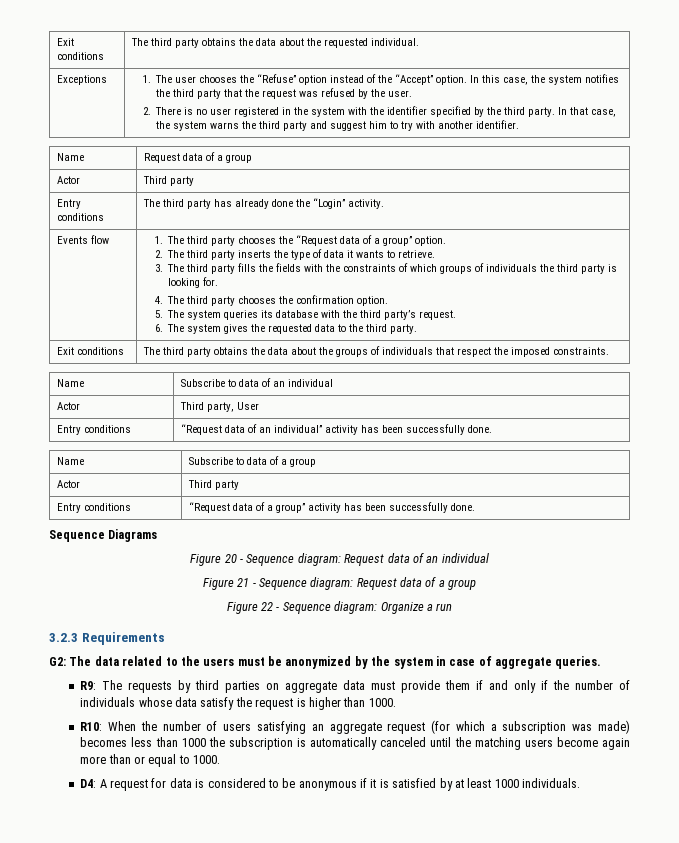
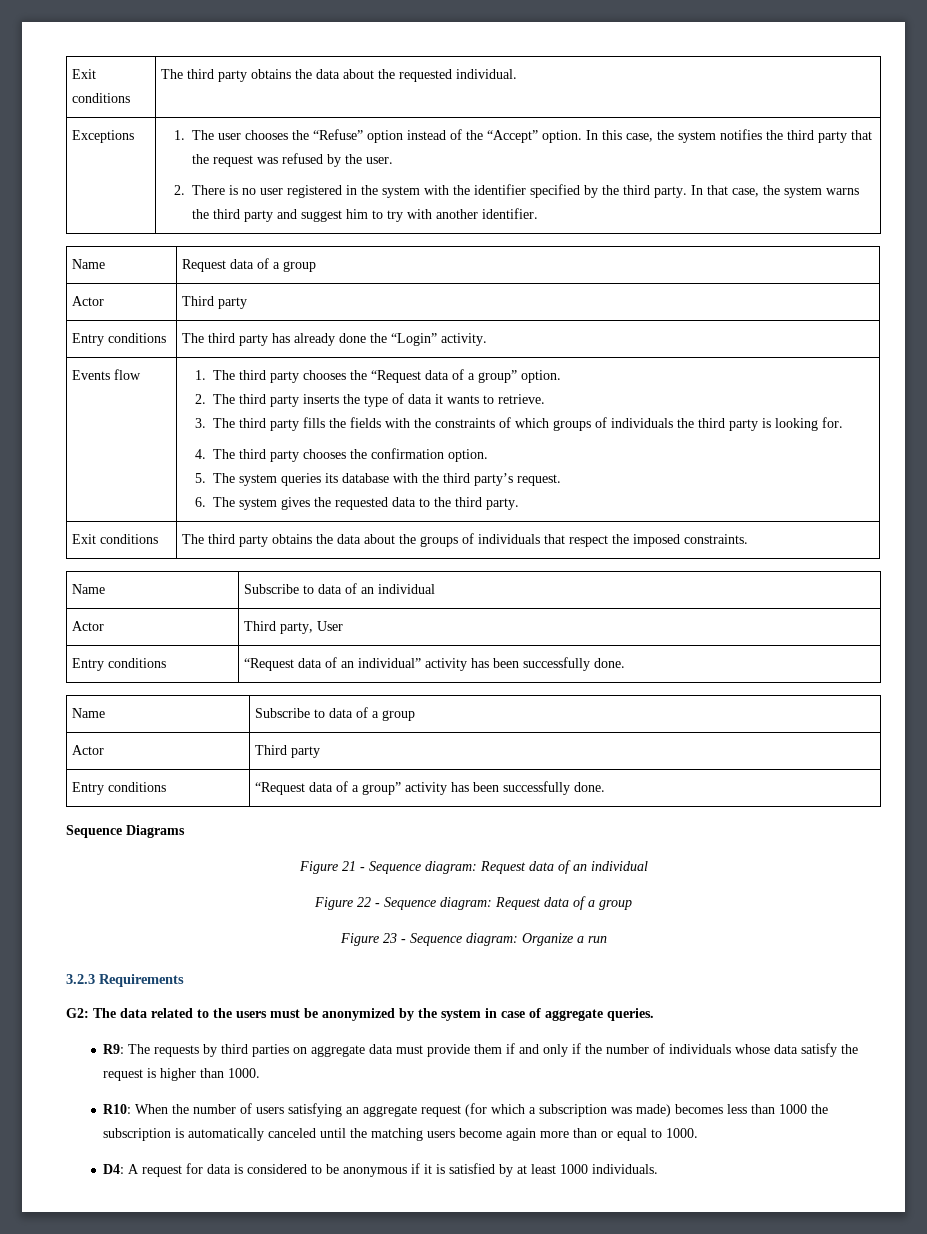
[224,554,237,563] 20 -> [341,861,356,871] 21
[237,578,250,587] 21 -> [357,897,371,907] 22
[261,602,274,611] 22 -> [382,933,397,943] 23

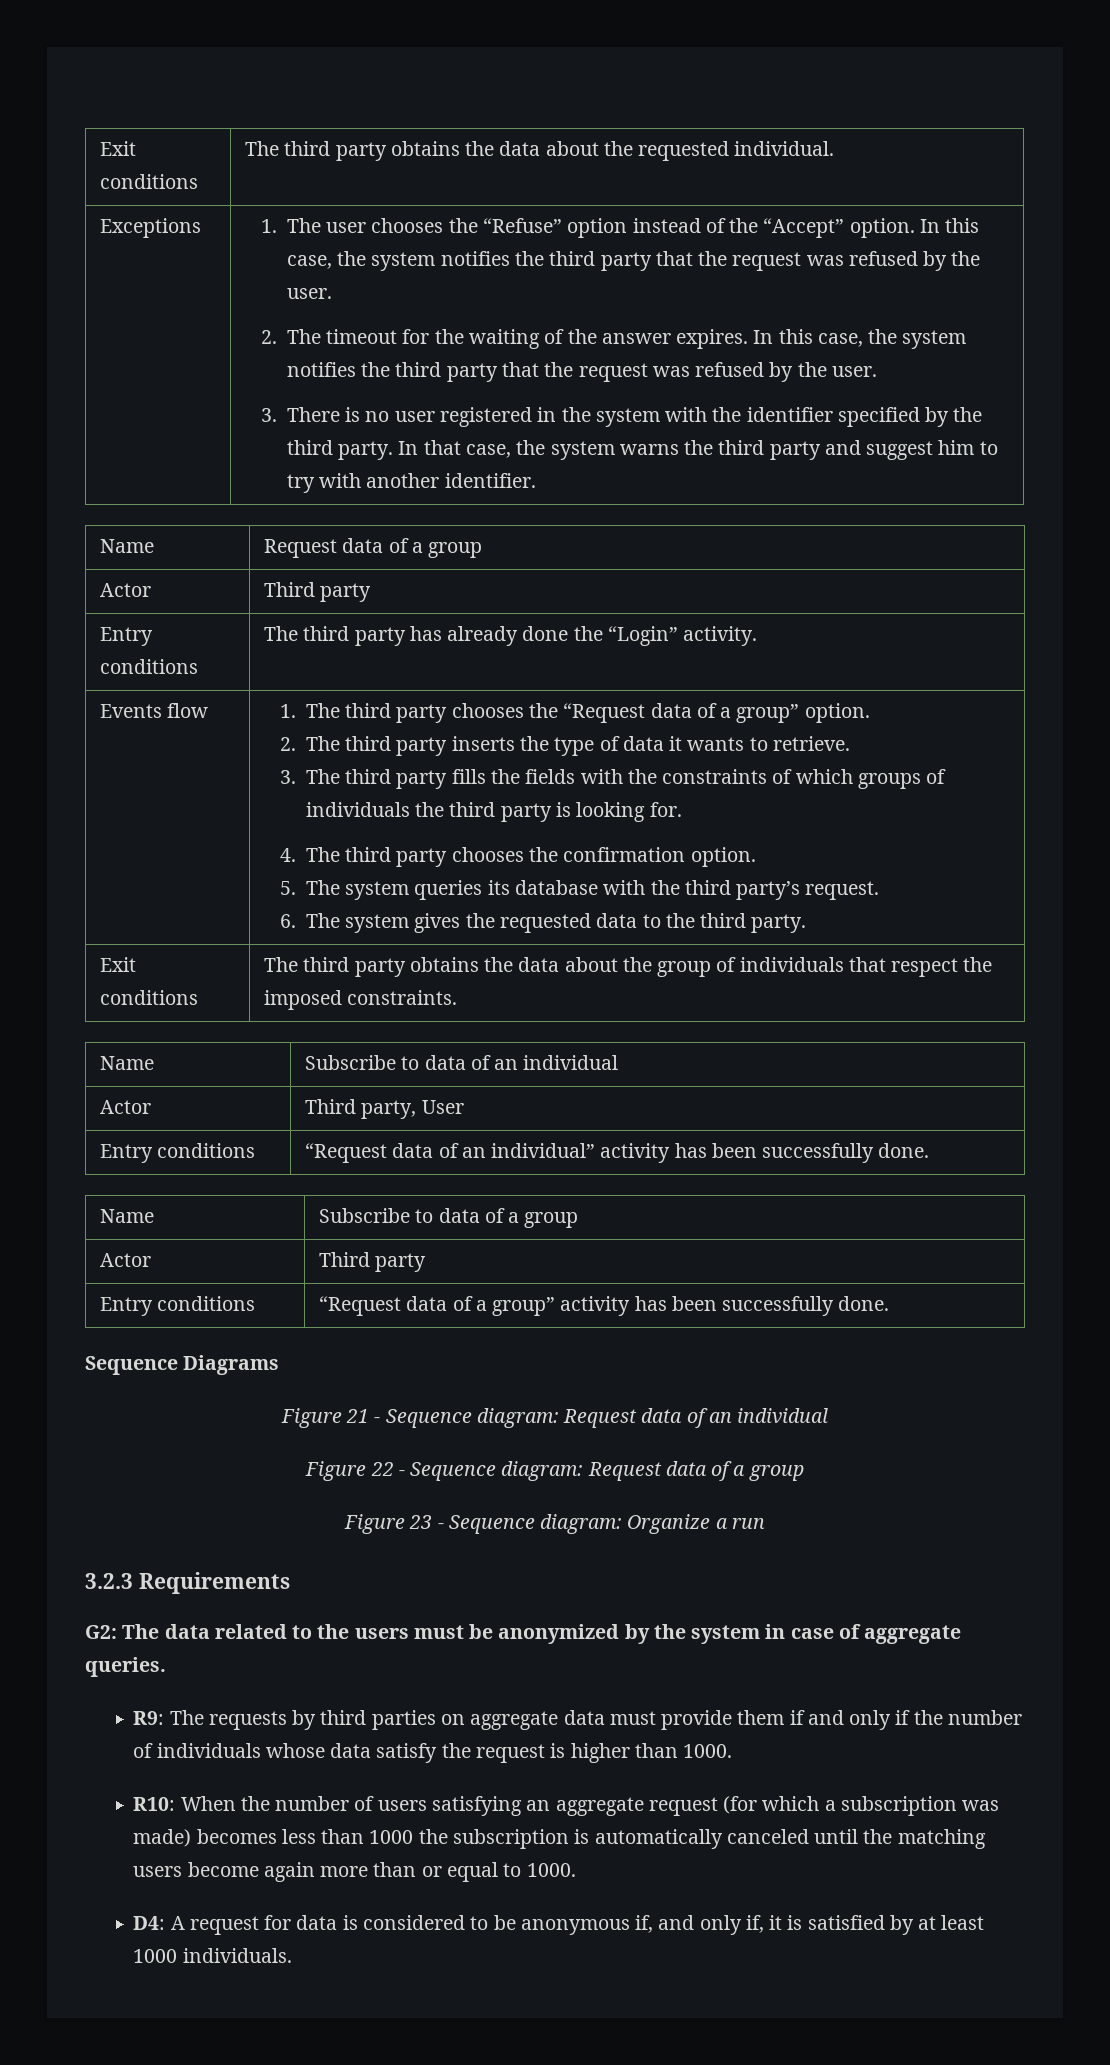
(186, 190) none -> [286,329,967,349] [286,362,877,382] [261,408,278,422] The timeout for the waiting of the answer expires. In this case, the system notifies the third party that the request was refused by the user. // 3.
[420,536,459,547] groups -> [657,961,712,977] group
[411,1163,421,1174] if -> [635,1915,764,1935] if, and only if,

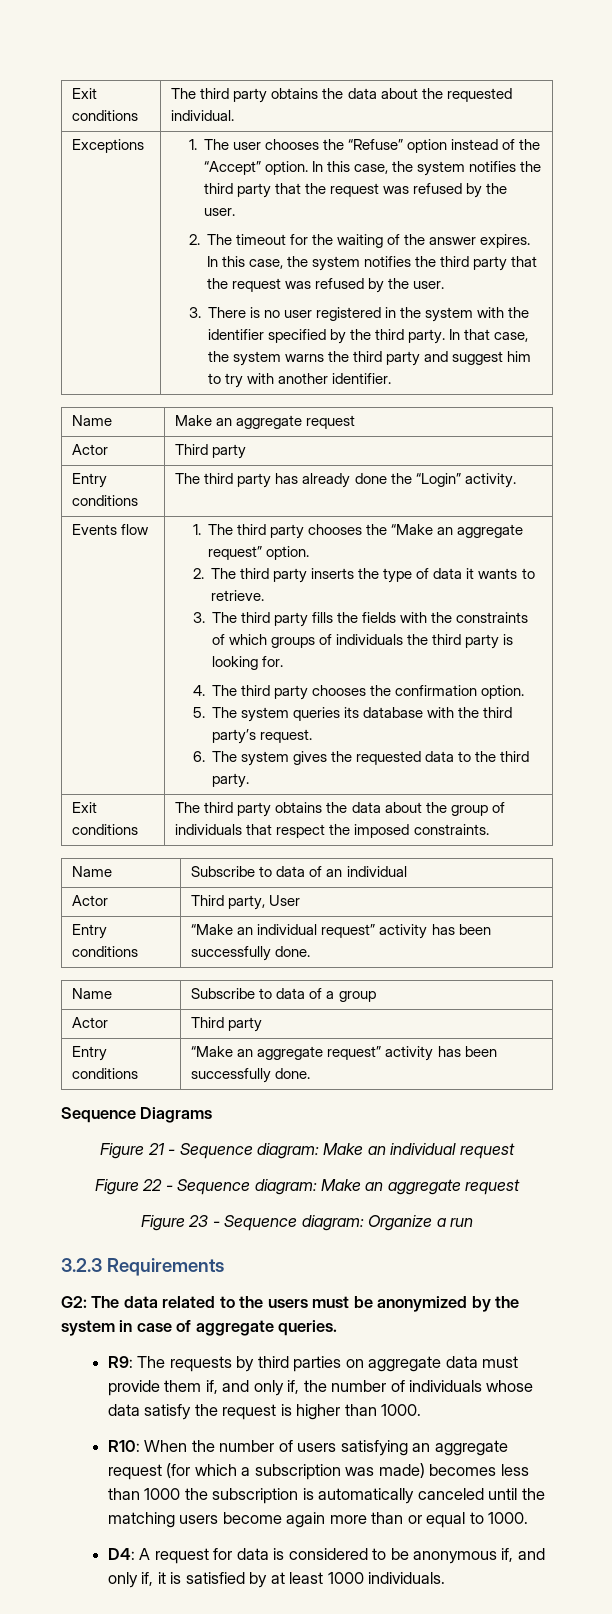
[264,538,483,558] Request data of a group -> [175,415,356,429] Make an aggregate request
[563,703,800,723] “Request data of a group” -> [391,524,524,538] [208,546,263,560] “Make an aggregate request”
[305,1143,596,1163] “Request data of an individual” -> [191,924,376,938] “Make an individual request”
[319,1296,556,1316] “Request data of a group” -> [191,1046,382,1060] “Make an aggregate request”
[563,1408,829,1428] Request data of an individual -> [323,1143,515,1159] Make an individual request
[587,1461,804,1481] Request data of a group -> [320,1179,521,1195] Make an aggregate request
[789,1710,911,1730] if and only if -> [205,1380,300,1396] if, and only if,

